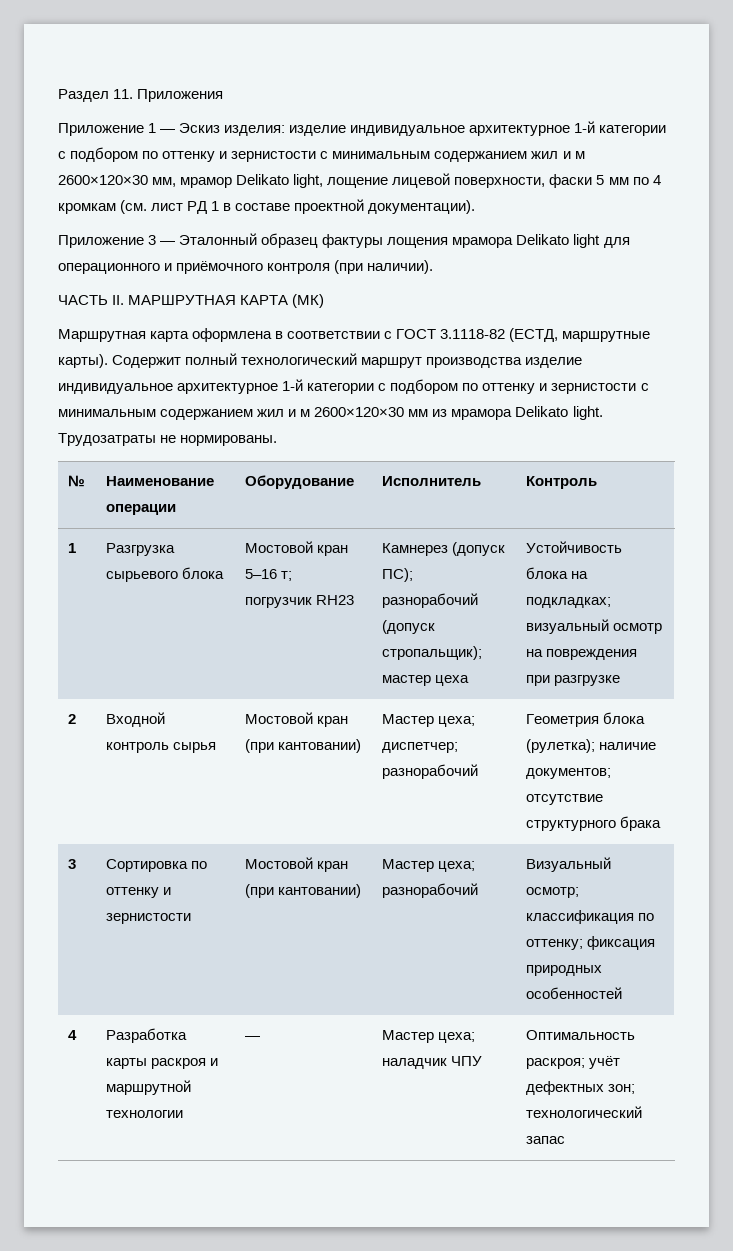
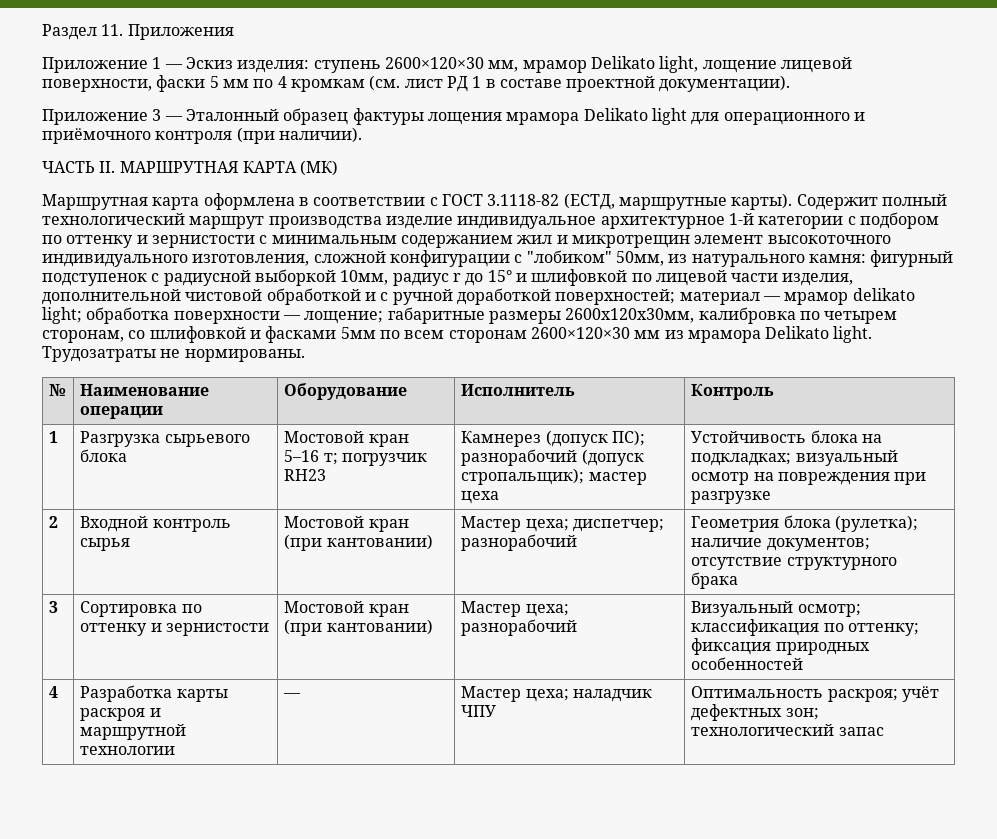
[289,121,667,136] [58,147,585,162] изделие индивидуальное архитектурное 1-й категории с подбором по оттенку и зернистости с минимальным содержанием жил и м -> [313,60,381,73] ступень
[300,409,311,417] м -> [571,235,891,248] [42,250,954,267] [42,269,854,286] [42,288,915,305] [42,307,898,324] [42,326,527,343] микротрещин элемент высокоточного индивидуального изготовления, сложной конфигурации с "лобиком" 50мм, из натурального камня: фигурный подступенок с радиусной выборкой 10мм, радиус r до 15° и шлифовкой по лицевой части изделия, дополнительной чистовой обработкой и с ручной доработкой поверхностей; материал — мрамор delikato light; обработка поверхности — лощение; габаритные размеры 2600х120х30мм, калибровка по четырем сторонам, со шлифовкой и фасками 5мм по всем сторонам

